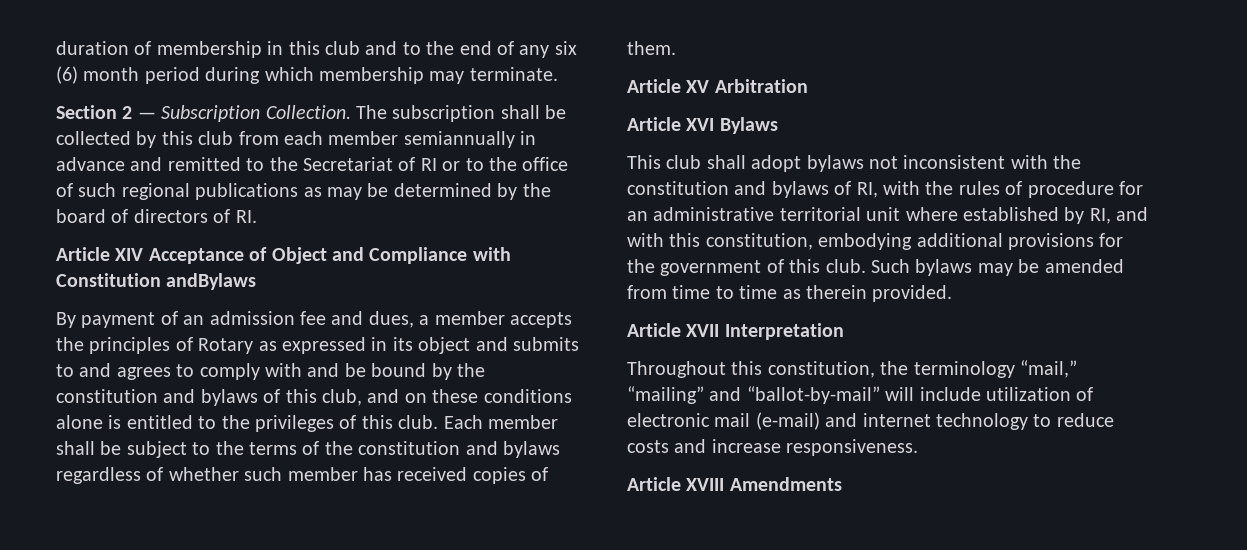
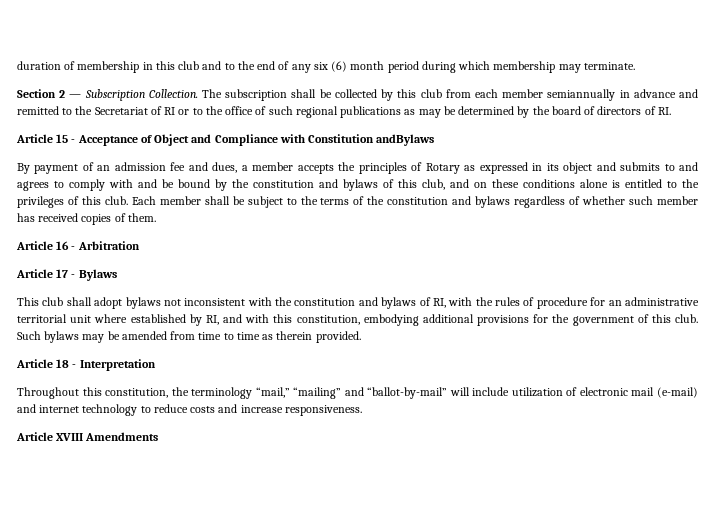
[115,248,144,261] XIV -> [56,134,76,143] 15 -
[686,80,710,93] XV -> [56,241,76,250] 16 -
[686,118,715,131] XVI -> [56,269,76,278] 17 -
[686,324,720,337] XVII -> [56,359,77,368] 18 -

